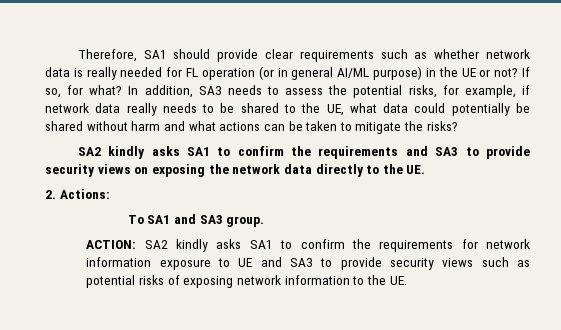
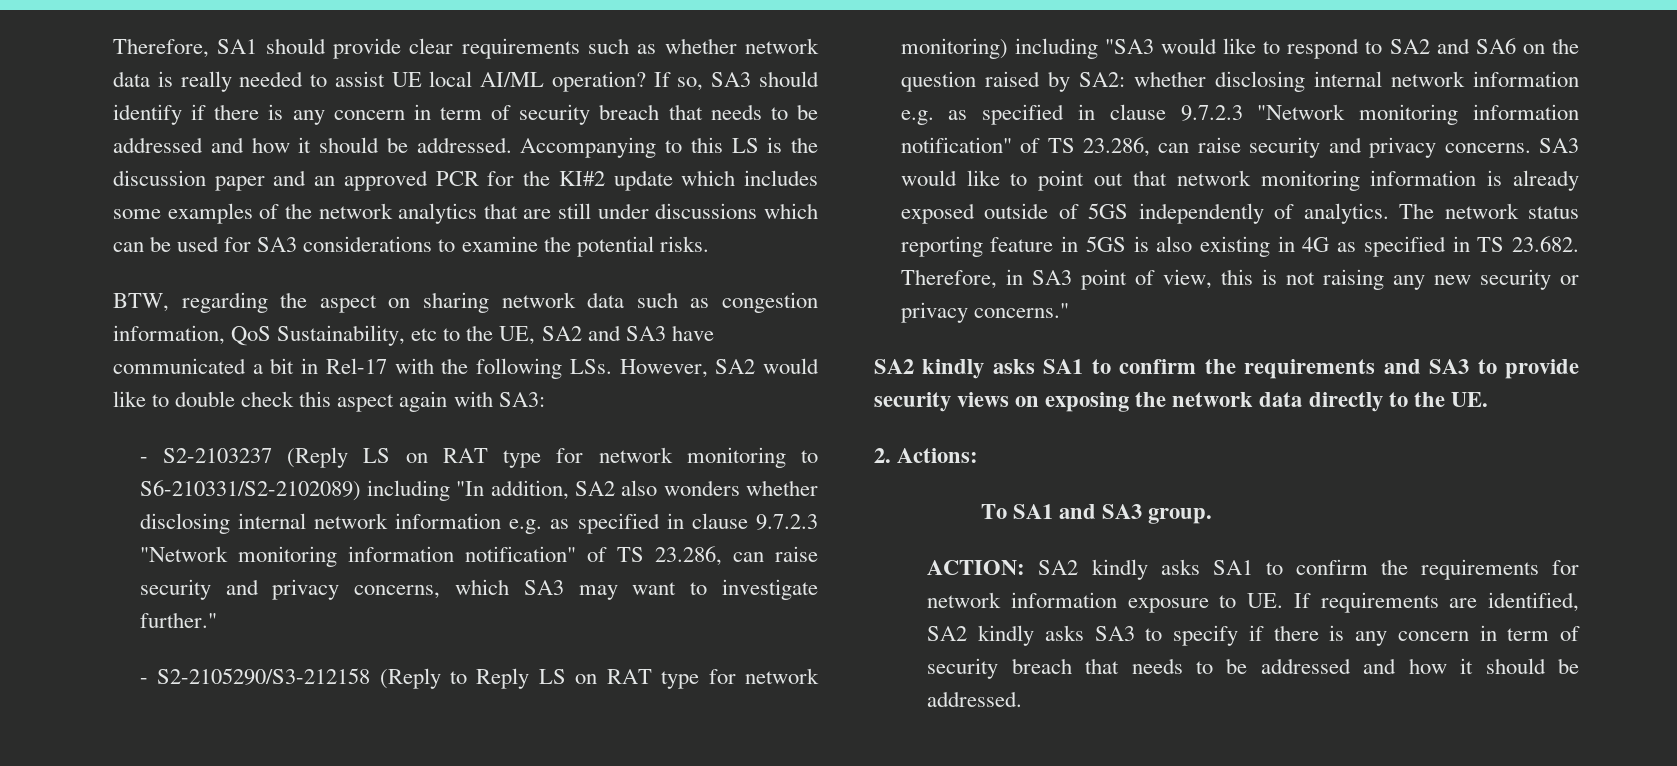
[166,66,530,80] [45,85,531,98] [45,103,530,116] [45,121,458,134] for FL operation (or in general AI/ML purpose) in the UE or not? If so, for what? In addition, SA3 needs to assess the potential risks, for example, if network data really needs to be shared to the UE, what data could potentially be shared without harm and what actions can be taken to mitigate the risks? -> [310,71,819,92] [113,104,818,125] [113,137,818,158] [113,170,819,191] [113,203,818,224] [113,236,709,257] [113,292,819,313] [113,325,714,346] [113,358,820,379] [113,391,545,412] [139,447,818,468] [139,480,819,501] [139,513,819,534] [139,546,819,567] [139,579,818,600] [139,612,217,628] [139,668,819,689] [900,38,1579,59] [900,71,1579,92] [900,104,1579,125] [900,137,1579,158] [900,170,1579,191] [900,203,1579,224] [900,236,1579,257] [900,269,1579,290] [900,302,1069,323] to assist UE local AI/ML operation? If so, SA3 should identify if there is any concern in term of security breach that needs to be addressed and how it should be addressed. Accompanying to this LS is the discussion paper and an approved PCR for the KI#2 update which includes some examples of the network analytics that are still under discussions which can be used for SA3 considerations to examine the potential risks. // BTW, regarding the aspect on sharing network data such as congestion information, QoS Sustainability, etc to the UE, SA2 and SA3 have communicated a bit in Rel-17 with the following LSs. However, SA2 would like to double check this aspect again with SA3: // - S2-2103237 (Reply LS on RAT type for network monitoring to S6-210331/S2-2102089) including "In addition, SA2 also wonders whether disclosing internal network information e.g. as specified in clause 9.7.2.3 "Network monitoring information notification" of TS 23.286, can raise security and privacy concerns, which SA3 may want to investigate further." // - S2-2105290/S3-212158 (Reply to Reply LS on RAT type for network monitoring) including "SA3 would like to respond to SA2 and SA6 on the question raised by SA2: whether disclosing internal network information e.g. as specified in clause 9.7.2.3 "Network monitoring information notification" of TS 23.286, can raise security and privacy concerns. SA3 would like to point out that network monitoring information is already exposed outside of 5GS independently of analytics. The network status reporting feature in 5GS is also existing in 4G as specified in TS 23.682. Therefore, in SA3 point of view, this is not raising any new security or privacy concerns."
[238,257,530,270] [86,275,407,288] UE and SA3 to provide security views such as potential risks of exposing network information to the UE. -> [1247,592,1579,613] [927,625,1581,646] [927,658,1579,679] [927,691,1023,707] UE. If requirements are identified, SA2 kindly asks SA3 to specify if there is any concern in term of security breach that needs to be addressed and how it should be addressed.

